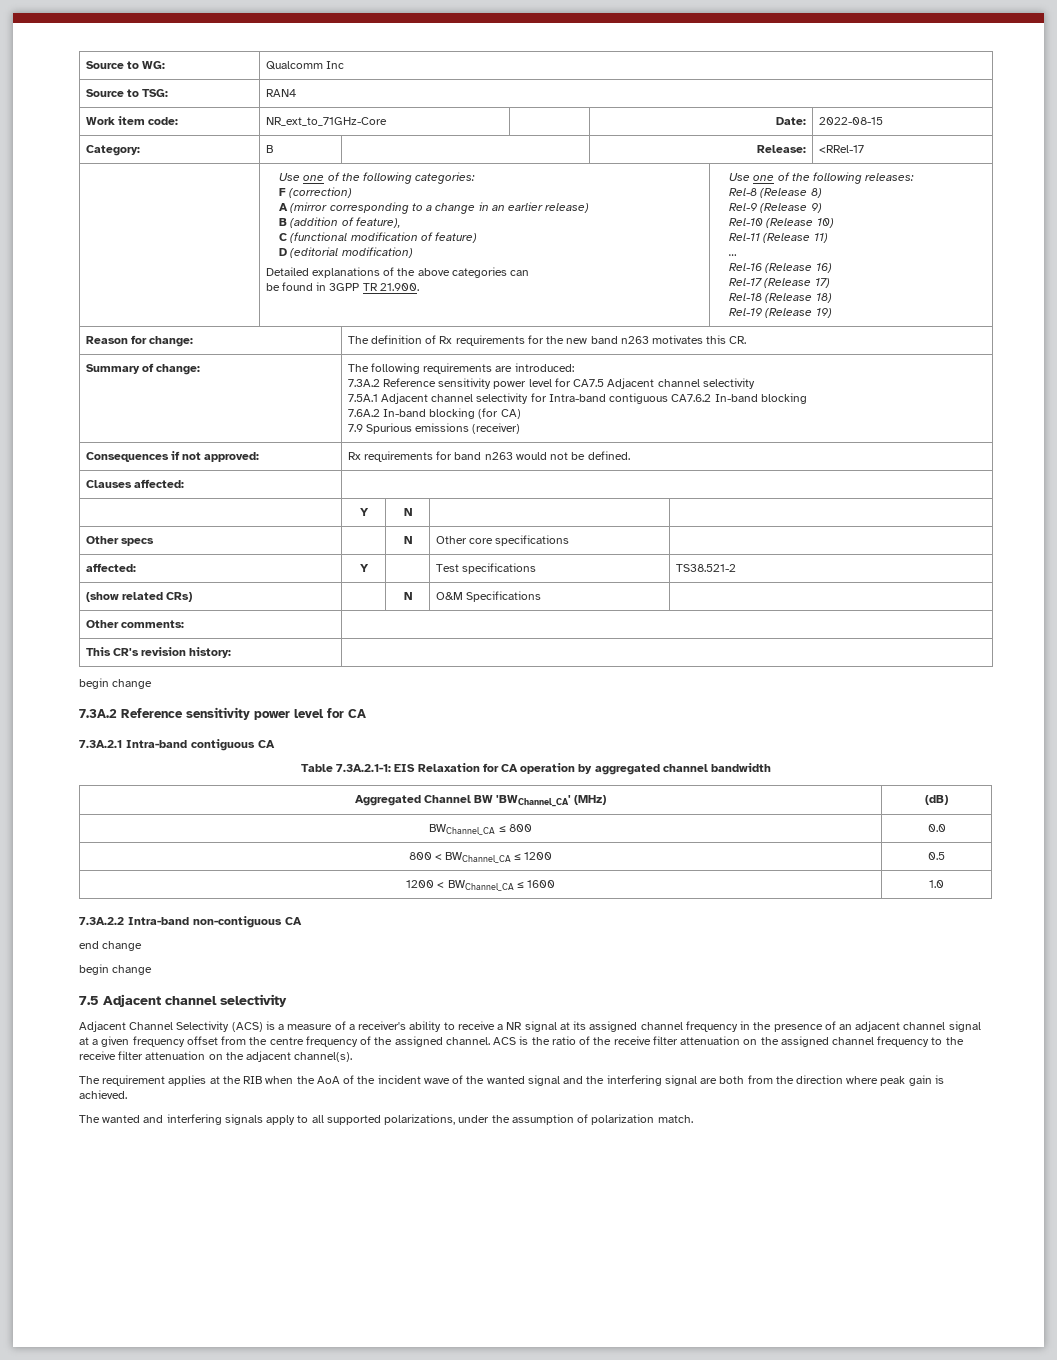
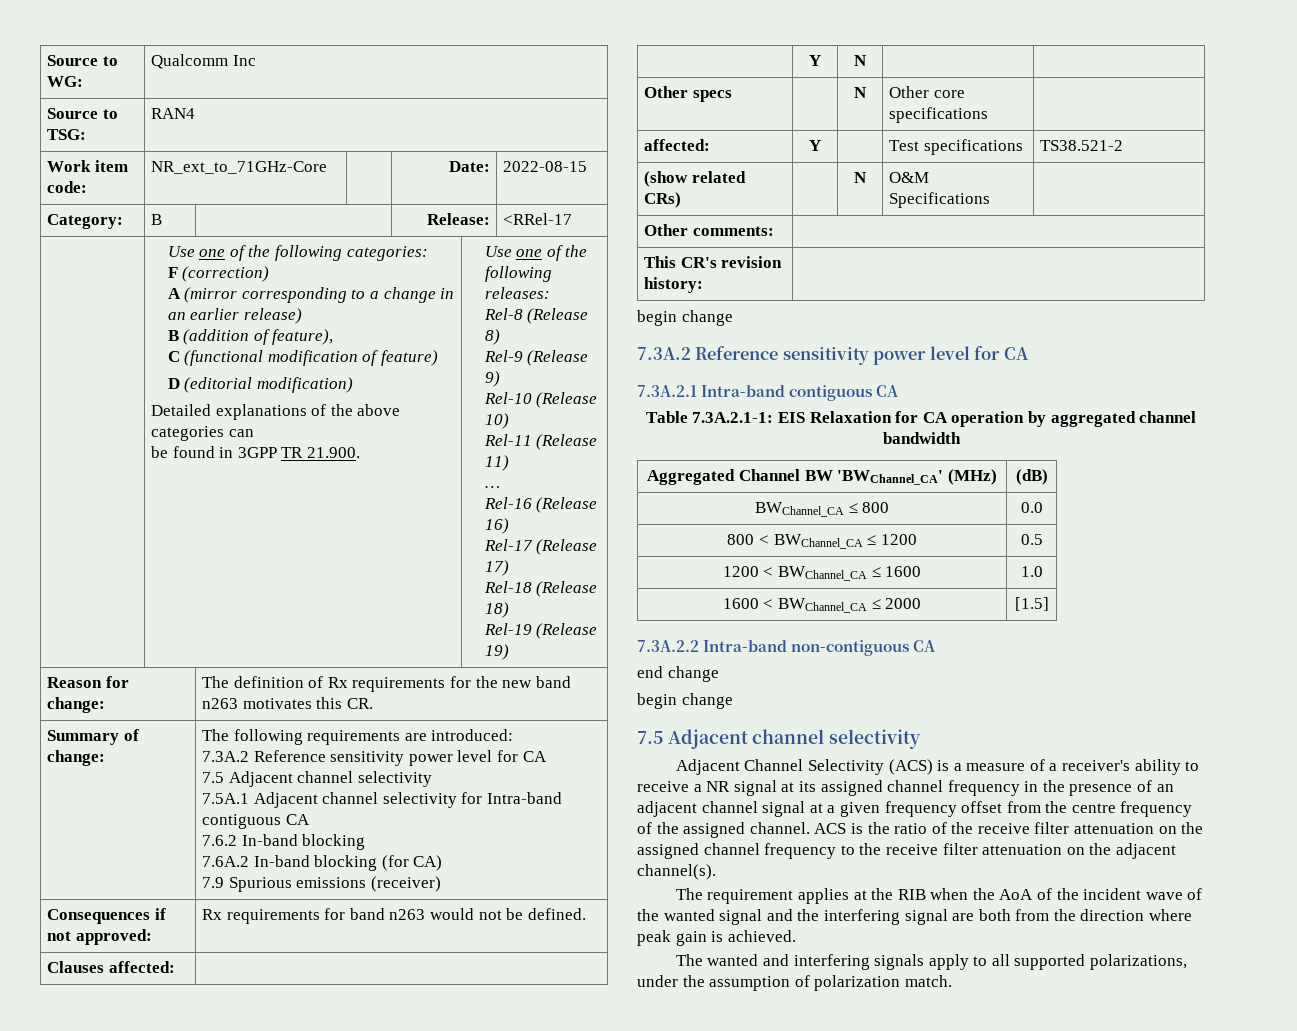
[573,379,605,387] CA7.5 -> [522,751,547,762] [202,772,225,783] CA // 7.5
[671,394,712,402] CA7.6.2 -> [285,814,310,825] [202,835,238,846] CA // 7.6.2
(944, 884) none -> [722,598,922,613] [1014,597,1049,611] // 1600 < BWChannel_CA ≤ 2000 | [1.5]

